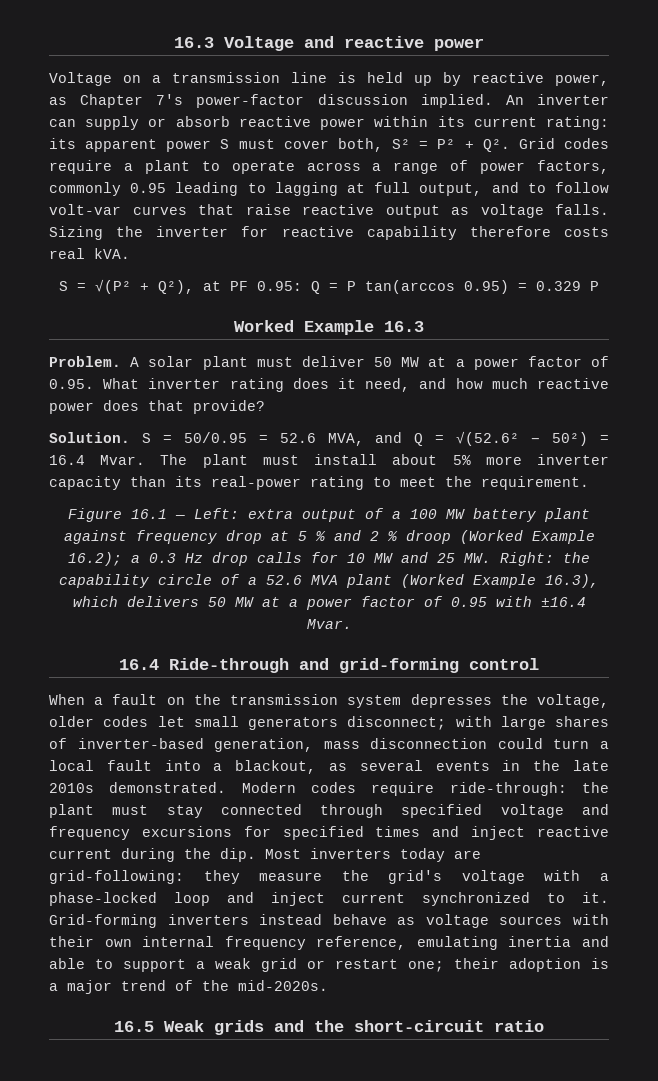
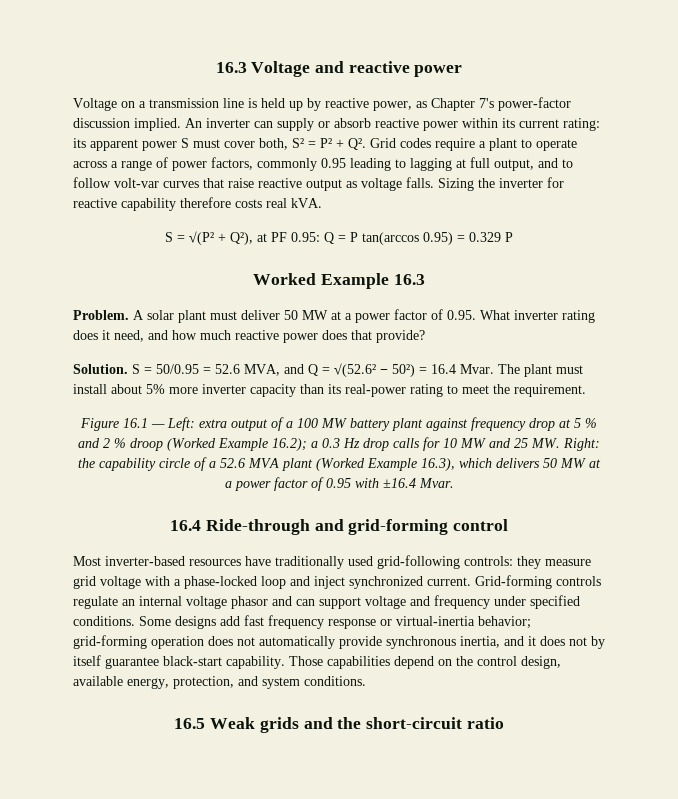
[49,694,609,708] [49,716,609,730] [49,738,609,752] [49,760,610,774] [49,782,609,796] [49,804,609,818] [49,826,609,840] [49,848,481,862] [49,870,443,884] When a fault on the transmission system depresses the voltage, older codes let small generators disconnect; with large shares of inverter-based generation, mass disconnection could turn a local fault into a blackout, as several events in the late 2010s demonstrated. Modern codes require ride-through: the plant must stay connected through specified voltage and frequency excursions for specified times and inject reactive current during the dip. Most inverters today are grid-following: they measure the grid's -> [73,555,591,569] [73,576,96,589] Most inverter-based resources have traditionally used grid-following controls: they measure grid
[342,892,609,906] [49,914,609,928] [49,936,609,950] [49,958,609,972] [49,980,328,994] current synchronized to it. Grid-forming inverters instead behave as voltage sources with their own internal frequency reference, emulating inertia and able to support a weak grid or restart one; their adoption is a major trend of the mid-2020s. -> [349,575,601,589] [73,595,580,609] [73,615,531,629] [73,635,605,649] [73,655,561,669] [73,676,366,689] synchronized current. Grid-forming controls regulate an internal voltage phasor and can support voltage and frequency under specified conditions. Some designs add fast frequency response or virtual-inertia behavior; grid-forming operation does not automatically provide synchronous inertia, and it does not by itself guarantee black-start capability. Those capabilities depend on the control design, available energy, protection, and system conditions.

